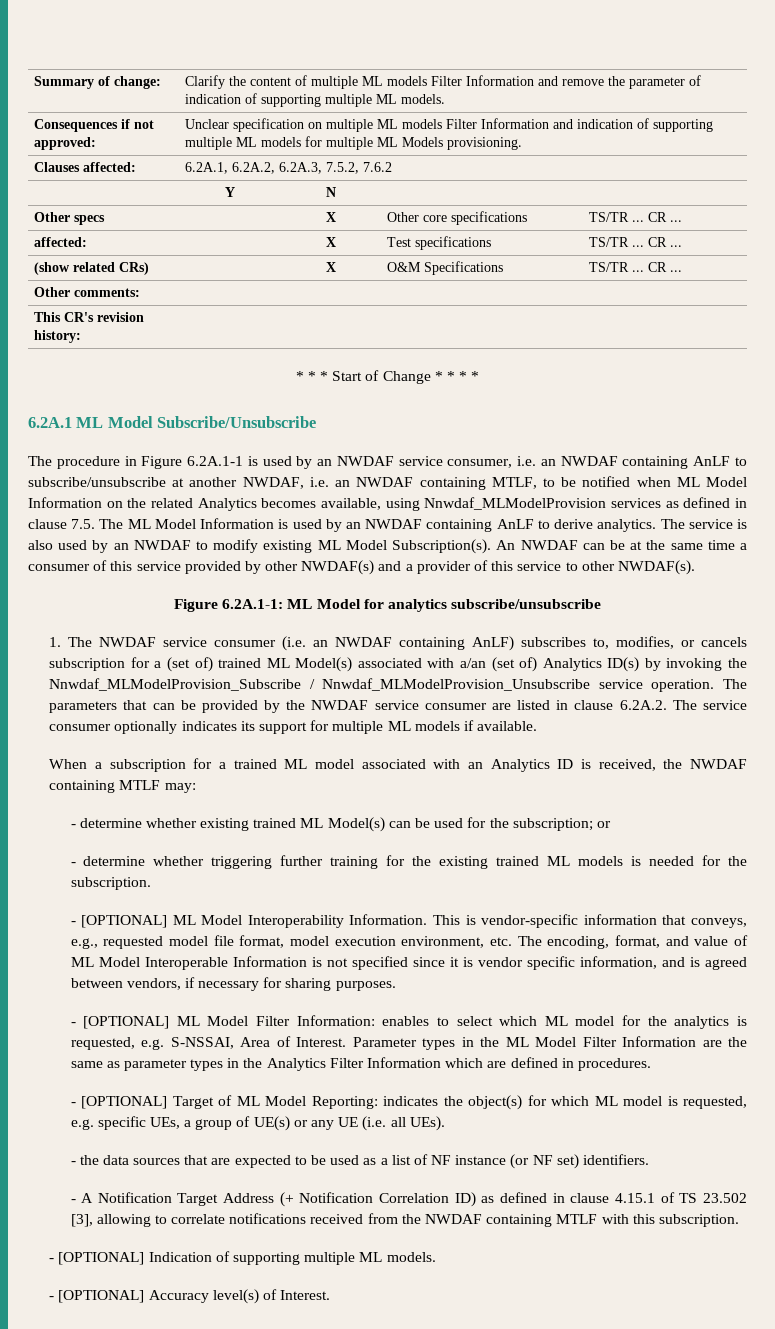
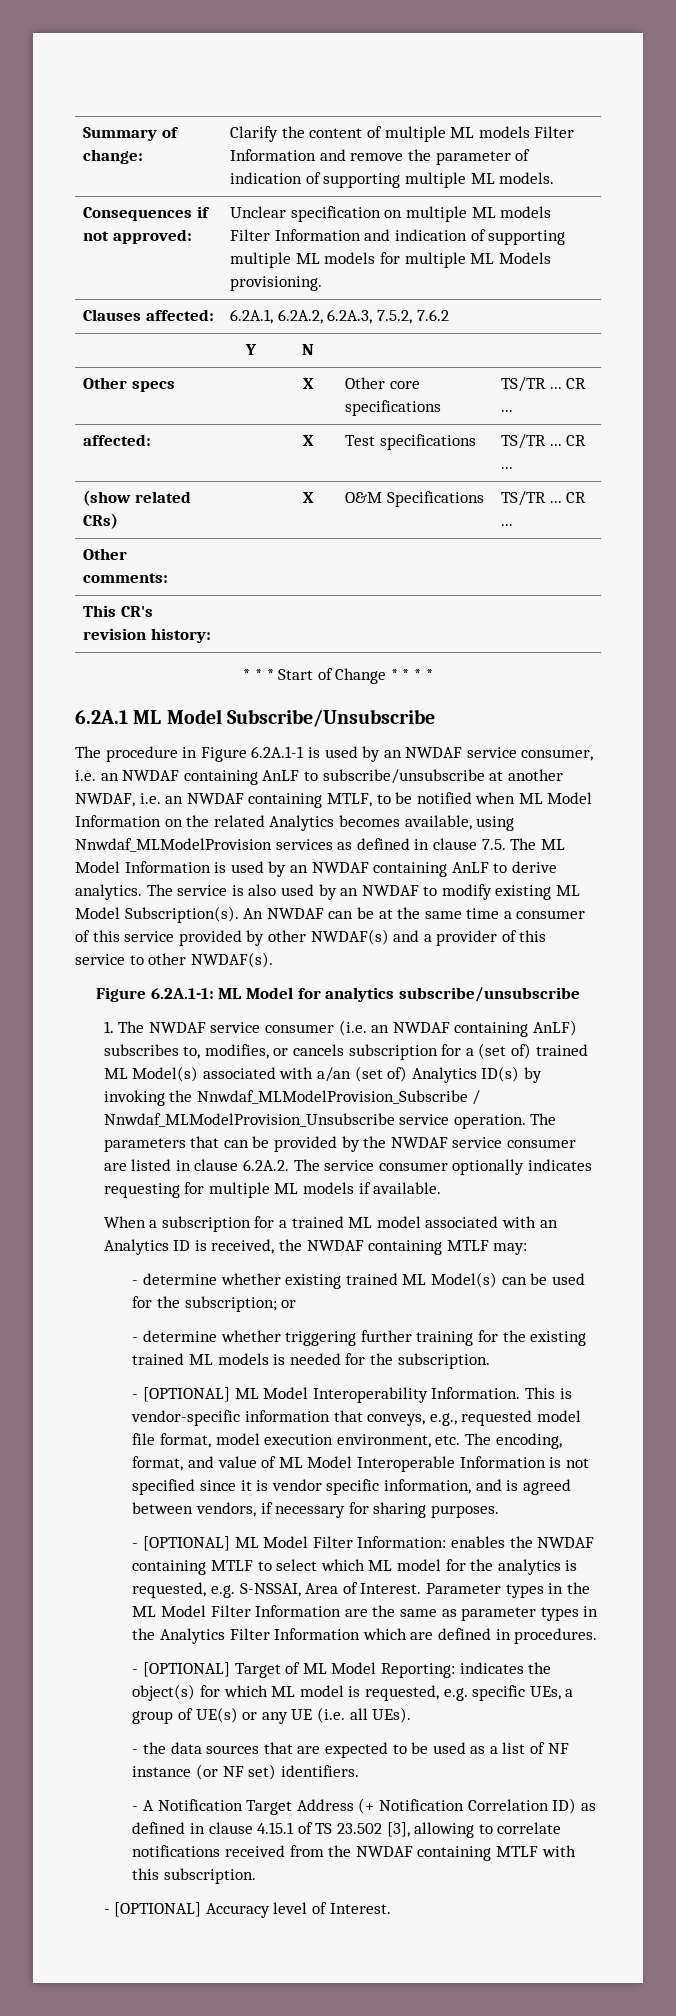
[240,721,307,734] its support -> [103,1183,180,1198] requesting
(430, 1021) none -> [509,1536,595,1548] [132,1560,253,1575] the NWDAF containing MTLF
[49,1251,436,1265] // - [OPTIONAL] Indication of supporting multiple ML models. -> (256, 1876) none
[212,1289,259,1304] level(s) -> [273,1902,308,1914] level

